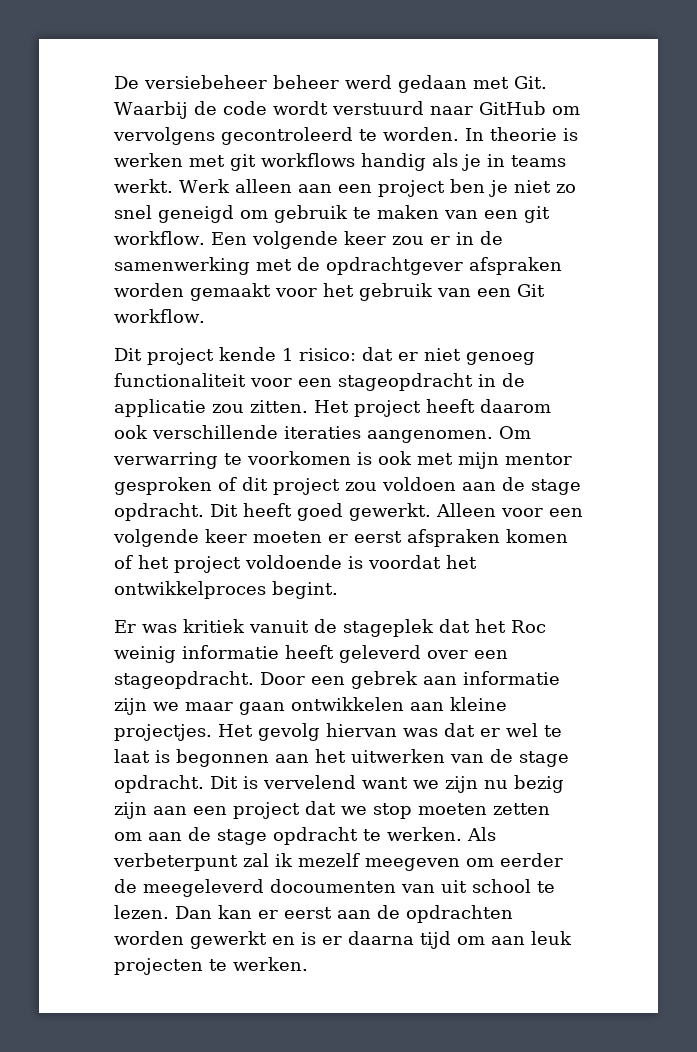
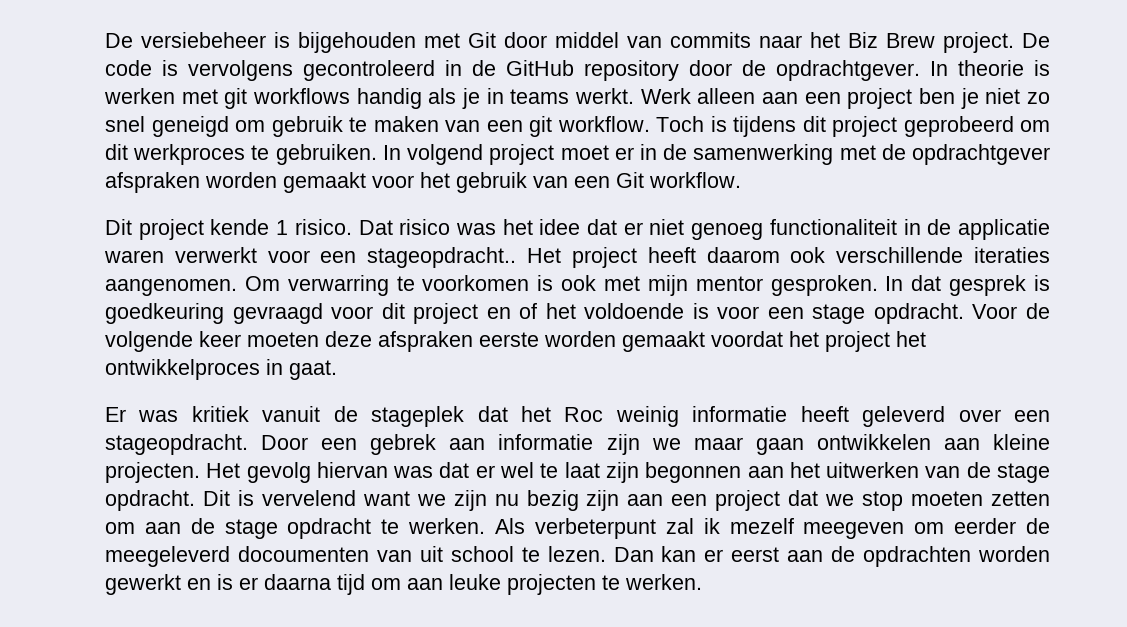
[273,75,547,93] [114,101,580,119] [113,127,459,145] beheer werd gedaan met Git. Waarbij de code wordt verstuurd naar GitHub om vervolgens gecontroleerd te worden. -> [274,32,1050,53] [105,60,920,81] is bijgehouden met Git door middel van commits naar het Biz Brew project. De code is vervolgens gecontroleerd in de GitHub repository door de opdrachtgever.
[210,231,424,249] Een volgende keer zou -> [656,116,1050,137] [105,144,609,165] Toch is tijdens dit project geprobeerd om dit werkproces te gebruiken. In volgend project moet
[299,348,356,361] risico: -> [294,219,581,235] risico. Dat risico was het idee
[250,373,525,391] [114,399,308,417] voor een stageopdracht in de applicatie zou zitten. -> [903,219,1051,240] [104,247,517,268] in de applicatie waren verwerkt voor een stageopdracht..
[114,477,581,495] [114,503,583,521] [113,529,568,547] [114,555,477,573] [114,581,338,599] gesproken of dit project zou voldoen aan de stage opdracht. Dit heeft goed gewerkt. Alleen voor een volgende keer moeten er eerst afspraken komen of het project voldoende is voordat het ontwikkelproces begint. -> [770,275,1050,296] [105,303,1050,324] [105,331,926,352] [105,359,337,380] gesproken. In dat gesprek is goedkeuring gevraagd voor dit project en of het voldoende is voor een stage opdracht. Voor de volgende keer moeten deze afspraken eerste worden gemaakt voordat het project het ontwikkelproces in gaat.
[114,724,212,741] projectjes. -> [105,462,200,483] projecten.
[155,750,170,763] is -> [605,462,639,483] zijn
[531,931,572,945] leuk -> [449,574,501,590] leuke

